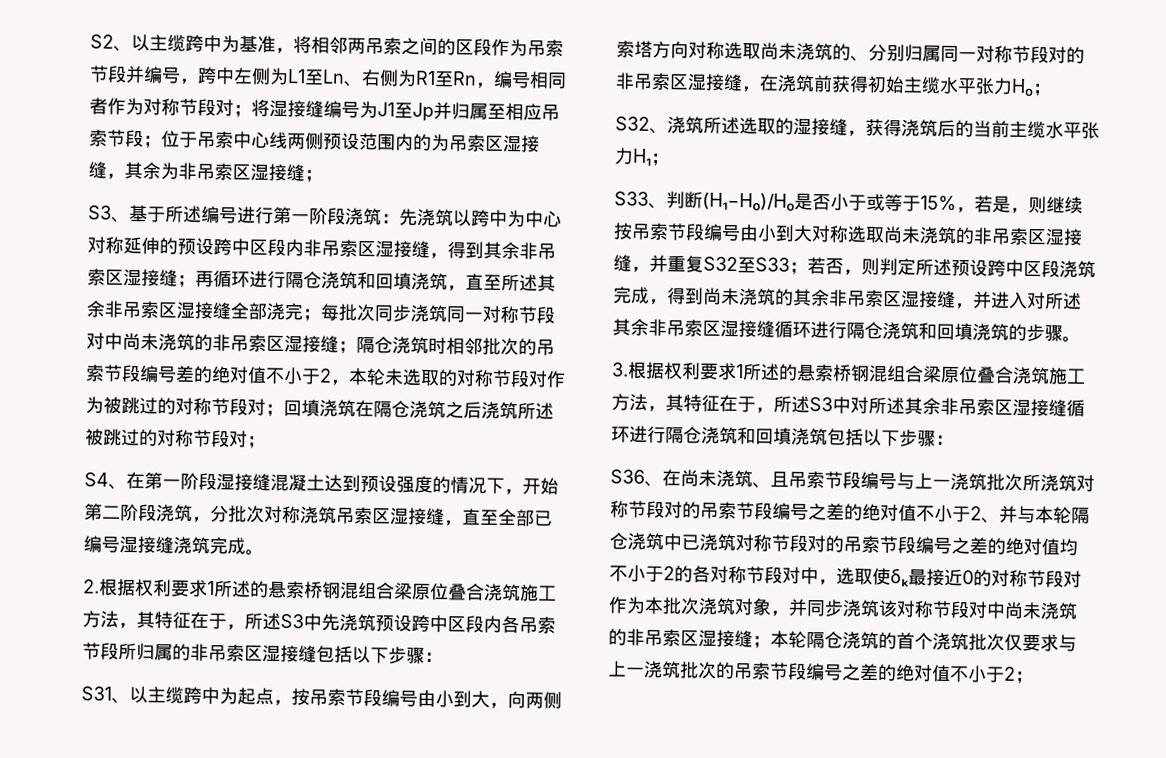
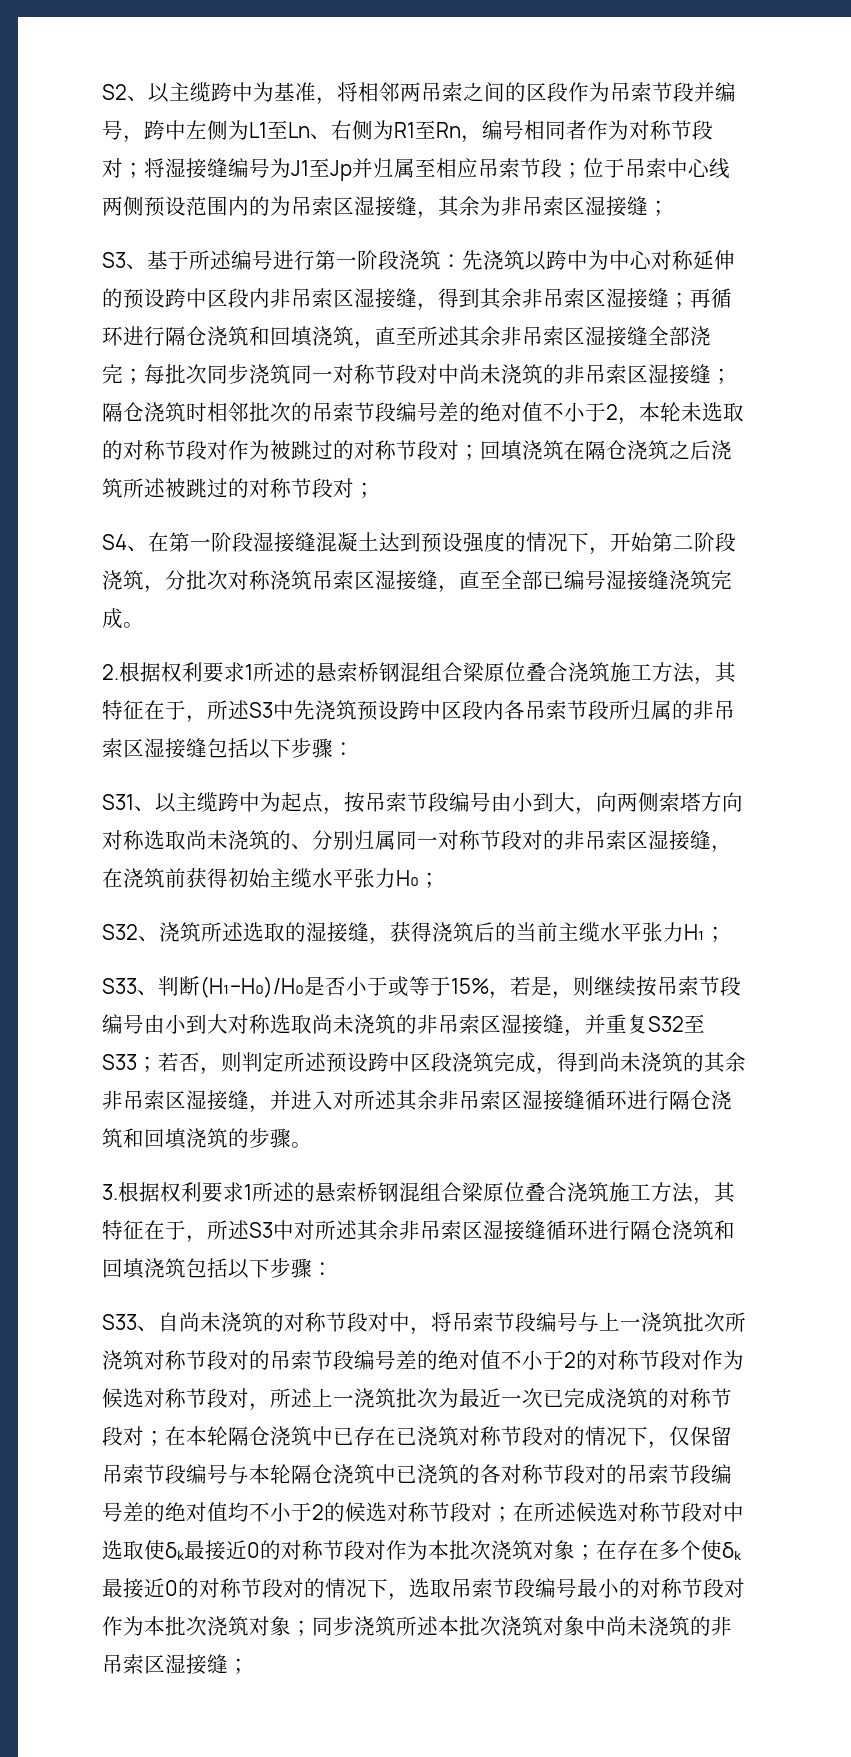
[610,469,789,489] S36、在尚未浇筑、且 -> [102,1312,452,1335] S33、自尚未浇筑的对称节段对中，将
[808,503,1018,524] 之差的绝对值不小于2、并 -> [396,1350,744,1370] [102,1388,732,1411] [102,1426,732,1449] [102,1464,228,1484] 差的绝对值不小于2的对称节段对作为候选对称节段对，所述上一浇筑批次为最近一次已完成浇筑的对称节段对；在本轮隔仓浇筑中已存在已浇筑对称节段对的情况下，仅保留吊索节段编号
[735,534,970,555] 对称节段对的吊索节段编号之 -> [459,1464,732,1484] [102,1502,123,1522] 的各对称节段对的吊索节段编号
[692,565,837,586] 各对称节段对中， -> [345,1502,744,1522] 候选对称节段对；在所述候选对称节段对中
[770,598,1078,620] [608,628,1077,652] [608,660,1034,685] ，并同步浇筑该对称节段对中尚未浇筑的非吊索区湿接缝；本轮隔仓浇筑的首个浇筑批次仅要求与上一浇筑批次的吊索节段编号之差的绝对值不小于2； -> [575,1540,741,1560] [102,1578,745,1601] [102,1616,732,1636] [102,1654,249,1675] ；在存在多个使δₖ最接近0的对称节段对的情况下，选取吊索节段编号最小的对称节段对作为本批次浇筑对象；同步浇筑所述本批次浇筑对象中尚未浇筑的非吊索区湿接缝；

